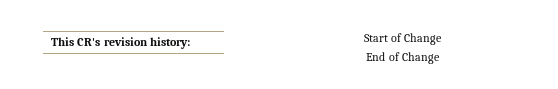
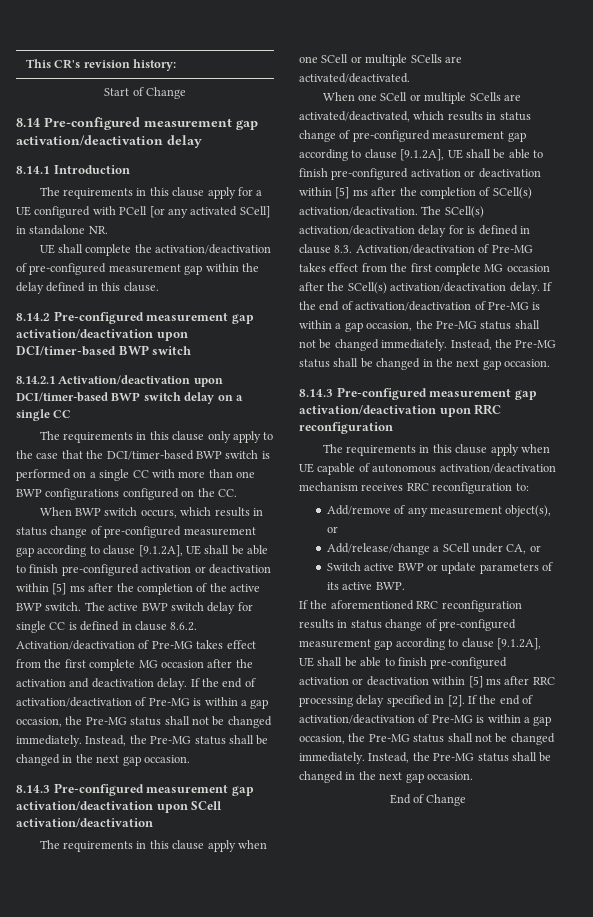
(443, 39) none -> [16,117,258,130] [16,135,202,148] [16,165,130,174] [39,187,263,199] [16,206,270,218] [16,225,108,235] [39,244,272,256] [16,263,259,275] [16,282,159,294] [16,311,254,324] [16,329,188,341] [16,345,192,356] [16,375,223,387] [16,392,243,404] [16,409,72,421] [39,431,274,443] [16,450,270,460] [16,469,255,481] [16,488,237,500] [39,507,263,518] [16,526,256,538] [16,545,268,557] [16,564,271,576] [16,583,260,595] [16,602,253,614] [16,621,198,633] [16,640,256,650] [16,659,253,671] [16,678,256,690] [16,697,269,709] [16,716,272,728] [16,735,269,747] [16,754,190,766] [16,783,254,796] [16,801,223,813] [16,818,153,828] [39,840,267,852] [299,54,462,66] [299,73,410,83] [322,92,521,104] [299,111,531,122] [299,130,526,142] [299,149,543,161] [299,168,541,180] [299,187,532,199] [299,206,484,218] [299,225,530,237] [299,244,533,254] [299,263,550,275] [299,282,552,294] [299,301,541,311] [299,320,540,332] [299,339,557,351] [299,358,550,370] [299,387,537,400] [299,404,502,417] [299,422,393,434] [322,444,550,456] [299,463,556,475] [299,482,529,494] [326,505,552,517] [326,526,338,533] [326,543,541,555] [326,562,554,574] [326,582,405,590] [299,600,522,612] [299,619,516,631] [299,638,541,650] [299,657,508,669] [299,676,555,688] [299,695,533,707] [299,714,552,726] [299,733,555,745] [299,752,552,764] [299,771,473,783] // 8.14 Pre-configured measurement gap activation/deactivation delay // 8.14.1 Introduction // The requirements in this clause apply for a UE configured with PCell [or any activated SCell] in standalone NR. // UE shall complete the activation/deactivation of pre-configured measurement gap within the delay defined in this clause. // 8.14.2 Pre-configured measurement gap activation/deactivation upon DCI/timer-based BWP switch // 8.14.2.1 Activation/deactivation upon DCI/timer-based BWP switch delay on a single CC // The requirements in this clause only apply to the case that the DCI/timer-based BWP switch is performed on a single CC with more than one BWP configurations configured on the CC. // When BWP switch occurs, which results in status change of pre-configured measurement gap according to clause [9.1.2A], UE shall be able to finish pre-configured activation or deactivation within [5] ms after the completion of the active BWP switch. The active BWP switch delay for single CC is defined in clause 8.6.2. Activation/deactivation of Pre-MG takes effect from the first complete MG occasion after the activation and deactivation delay. If the end of activation/deactivation of Pre-MG is within a gap occasion, the Pre-MG status shall not be changed immediately. Instead, the Pre-MG status shall be changed in the next gap occasion. // 8.14.3 Pre-configured measurement gap activation/deactivation upon SCell activation/deactivation // The requirements in this clause apply when one SCell or multiple SCells are activated/deactivated. // When one SCell or multiple SCells are activated/deactivated, which results in status change of pre-configured measurement gap according to clause [9.1.2A], UE shall be able to finish pre-configured activation or deactivation within [5] ms after the completion of SCell(s) activation/deactivation. The SCell(s) activation/deactivation delay for is defined in clause 8.3. Activation/deactivation of Pre-MG takes effect from the first complete MG occasion after the SCell(s) activation/deactivation delay. If the end of activation/deactivation of Pre-MG is within a gap occasion, the Pre-MG status shall not be changed immediately. Instead, the Pre-MG status shall be changed in the next gap occasion. // 8.14.3 Pre-configured measurement gap activation/deactivation upon RRC reconfiguration // The requirements in this clause apply when UE capable of autonomous activation/deactivation mechanism receives RRC reconfiguration to: // Add/remove of any measurement object(s), or // Add/release/change a SCell under CA, or // Switch active BWP or update parameters of its active BWP. // If the aforementioned RRC reconfiguration results in status change of pre-configured measurement gap according to clause [9.1.2A], UE shall be able to finish pre-configured activation or deactivation within [5] ms after RRC processing delay specified in [2]. If the end of activation/deactivation of Pre-MG is within a gap occasion, the Pre-MG status shall not be changed immediately. Instead, the Pre-MG status shall be changed in the next gap occasion.

